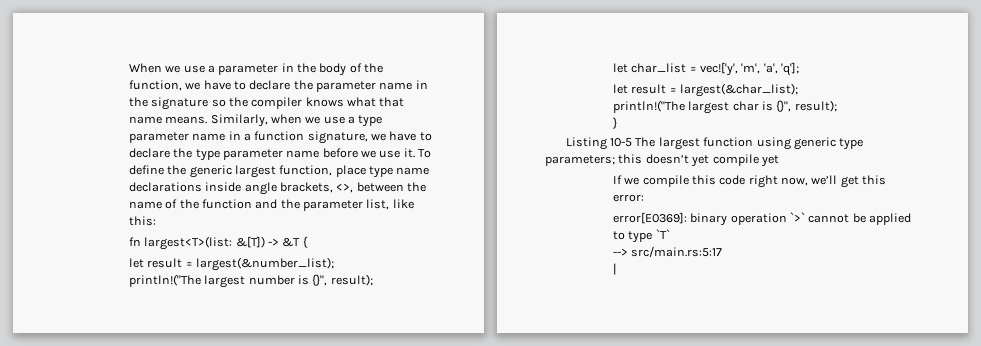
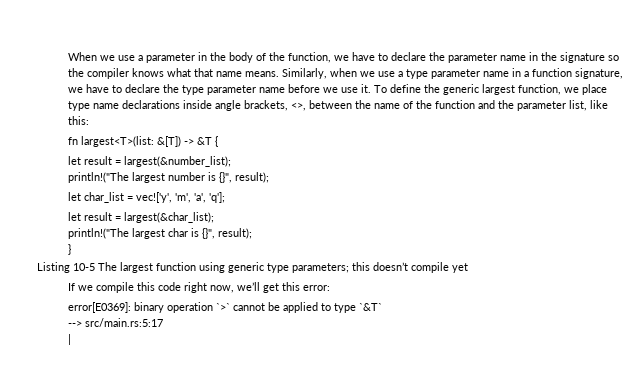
(333, 170) none -> [564,87,580,93] we
[691,155,710,167] yet -> (409, 266) none
[655,229,670,239] `T` -> [359,303,383,311] `&T`

